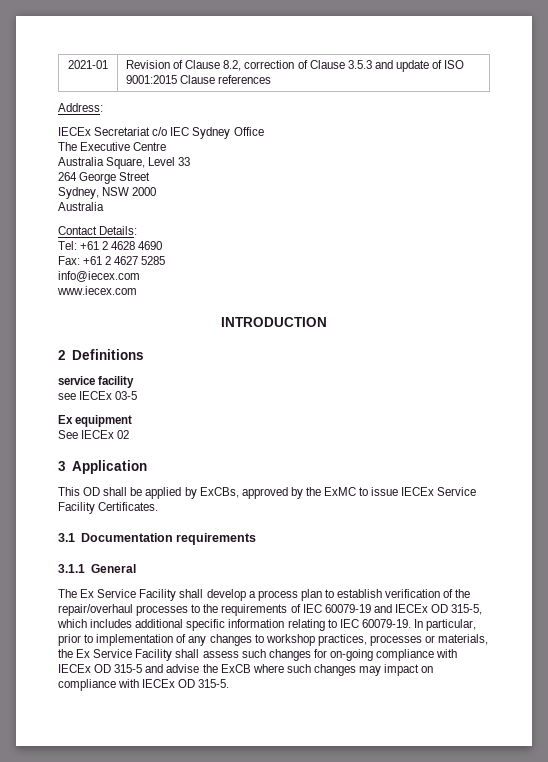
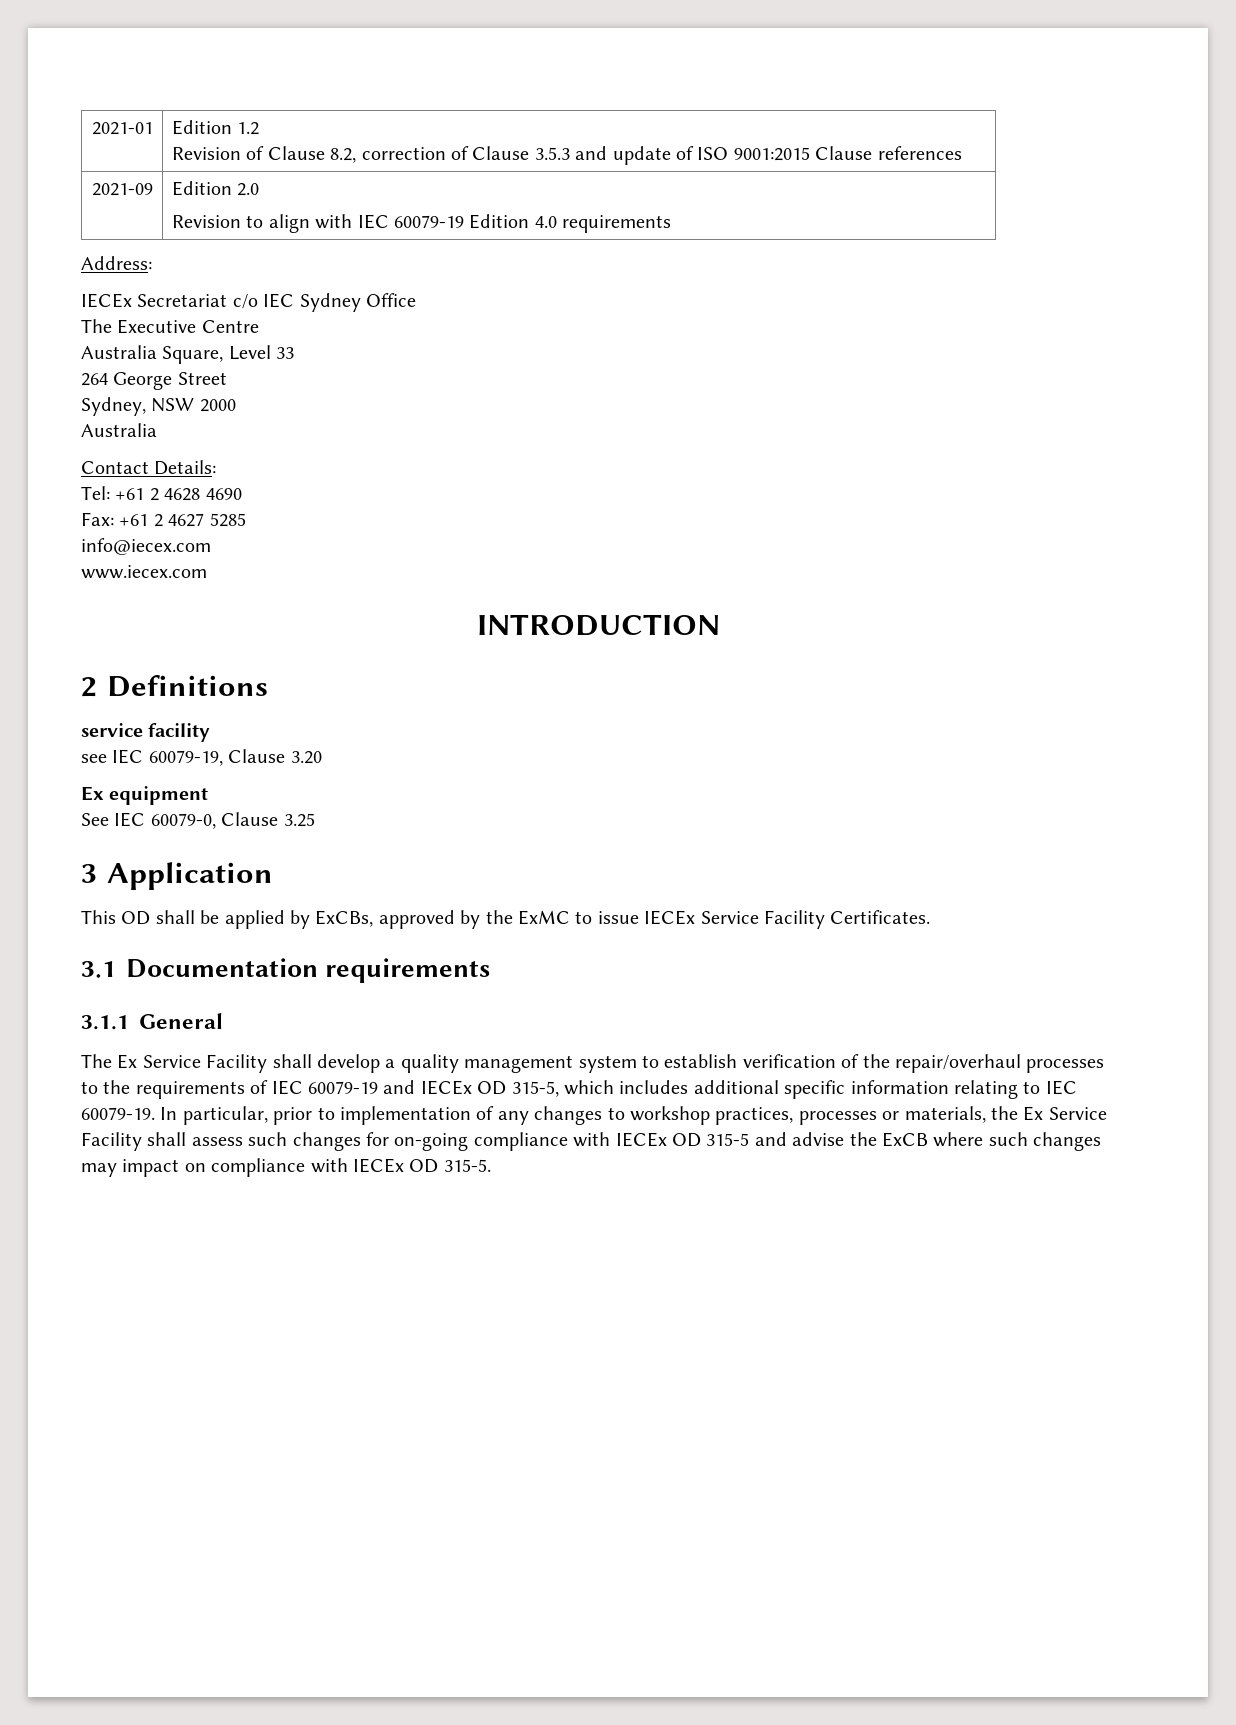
(108, 64) none -> [171,120,260,135] Edition 1.2 //
(272, 79) none -> [91,183,153,196] [171,181,260,196] [171,214,672,233] // 2021-09 | Edition 2.0 // Revision to align with IEC 60079-19 Edition 4.0 requirements
[79,391,138,400] IECEx 03-5 -> [112,749,322,766] IEC 60079-19, Clause 3.20
[81,430,130,439] IECEx 02 -> [114,812,315,829] IEC 60079-0, Clause 3.25
[257,589,322,601] process plan -> [400,1054,637,1073] quality management system

